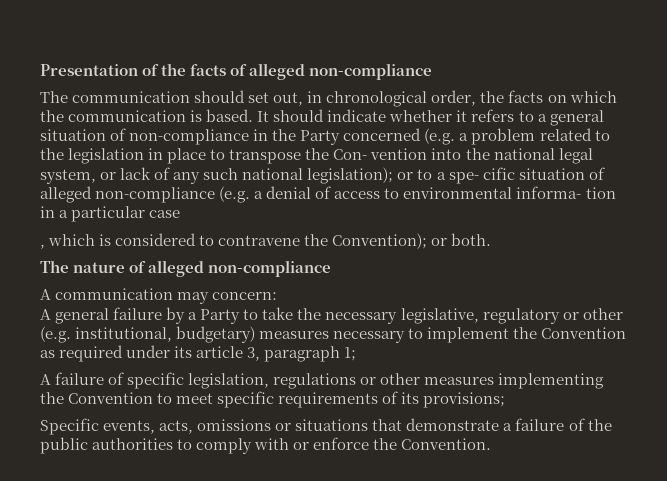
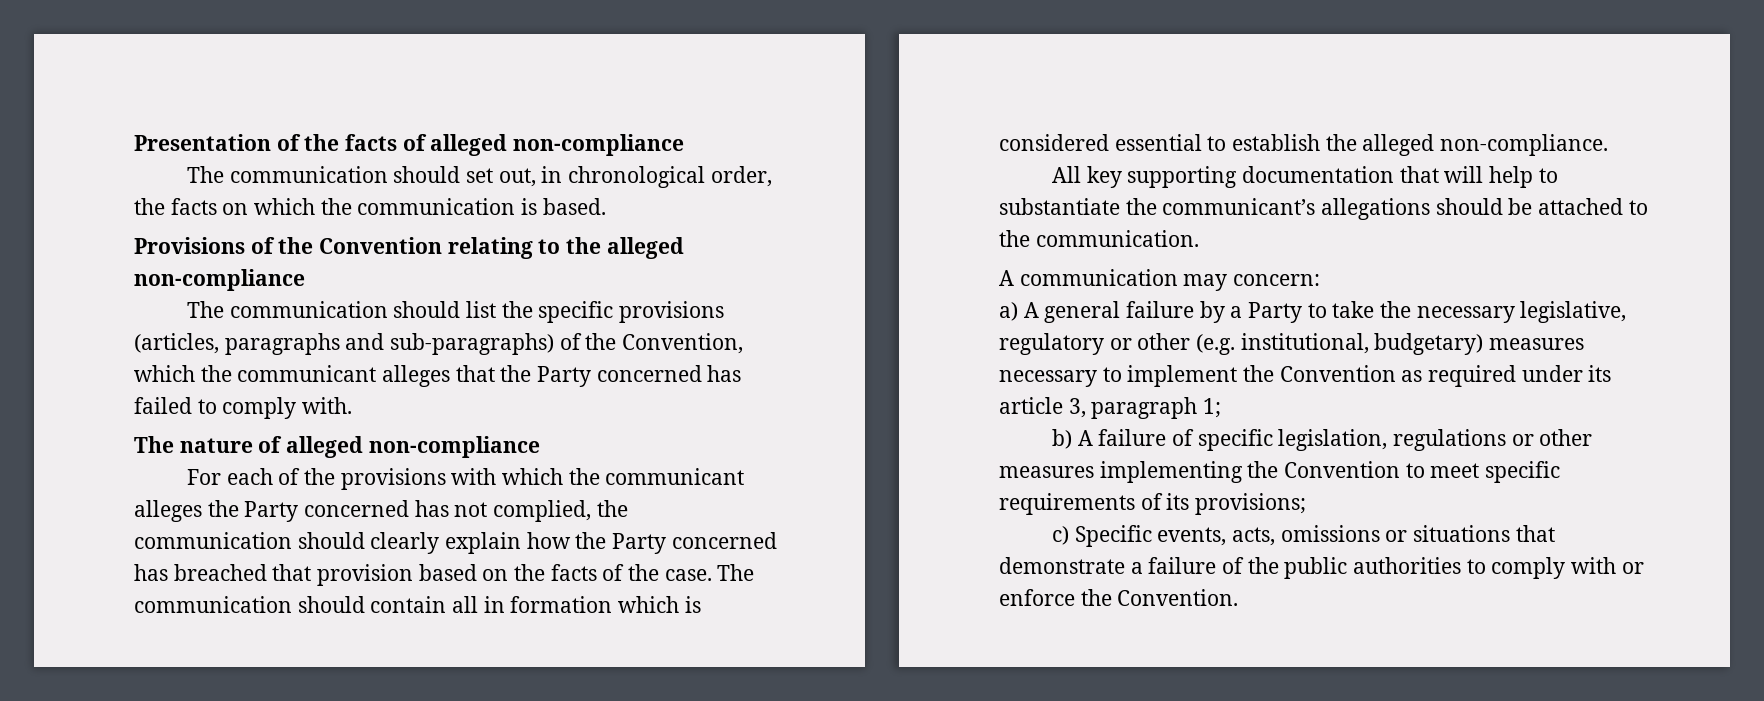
[257,109,604,126] [40,128,610,145] [40,148,593,164] [40,167,605,184] [40,186,616,203] [40,206,181,222] [40,233,492,249] It should indicate whether it refers to a general situation of non-compliance in the Party concerned (e.g. a problem related to the legislation in place to transpose the Con- vention into the national legal system, or lack of any such national legislation); or to a spe- cific situation of alleged non-compliance (e.g. a denial of access to environmental informa- tion in a particular case // , which is considered to contravene the Convention); or both. -> [134,237,684,259] [134,269,305,291] [187,301,725,323] [134,333,744,355] [134,365,742,387] [134,397,353,419] // Provisions of the Convention relating to the alleged non-compliance // The communication should list the specific provisions (articles, paragraphs and sub-paragraphs) of the Convention, which the communicant alleges that the Party concerned has failed to comply with.
(332, 268) none -> [187,468,745,490] [134,500,628,522] [134,532,777,554] [134,564,755,586] [134,596,701,613] [999,134,1609,156] [1052,166,1558,188] [999,198,1648,220] [999,230,1199,247] // For each of the provisions with which the communicant alleges the Party concerned has not complied, the communication should clearly explain how the Party concerned has breached that provision based on the facts of the case. The communication should contain all in formation which is considered essential to establish the alleged non-compliance. // All key supporting documentation that will help to substantiate the communicant’s allegations should be attached to the communication.
(278, 296) none -> [999,302,1018,321] a)
(357, 354) none -> [1052,429,1073,449] b)
(506, 400) none -> [1052,526,1070,545] c)

